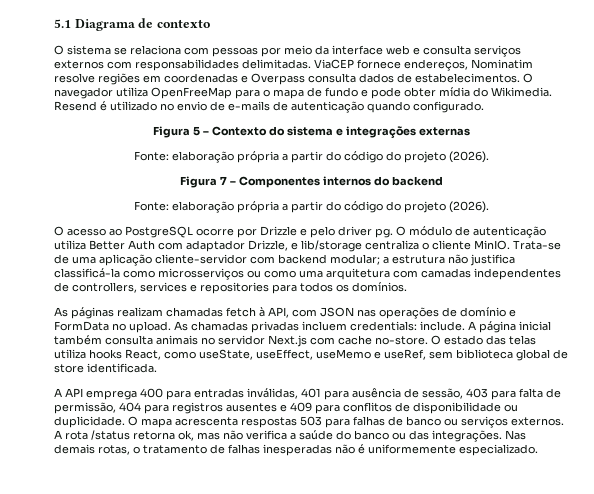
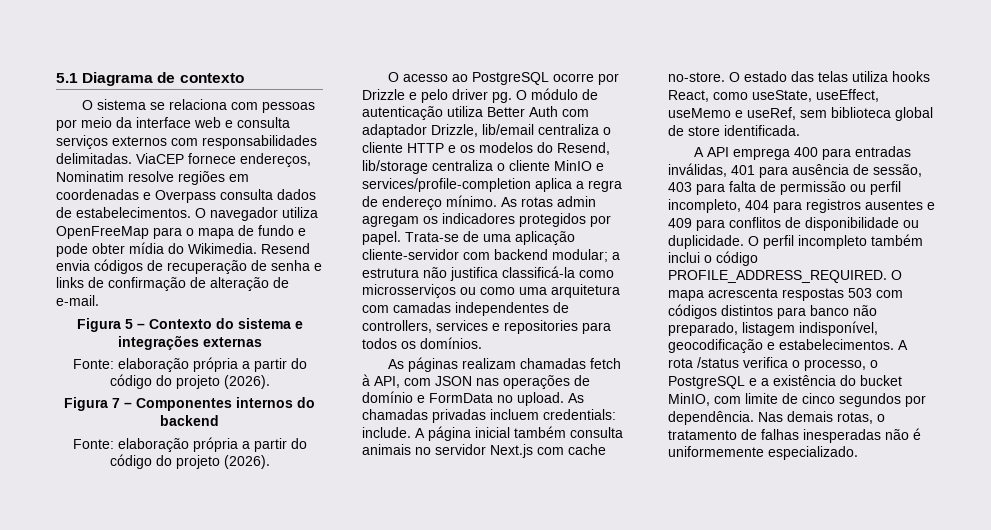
[100,101,484,113] é utilizado no envio de e-mails de autenticação quando configurado. -> [56,259,322,274] [56,277,289,291] [56,295,99,306] envia códigos de recuperação de senha e links de confirmação de alteração de e-mail.
[291,240,510,252] e lib/storage centraliza o cliente MinIO. -> [482,124,611,135] [362,142,610,155] [362,160,604,174] [362,178,622,192] [362,195,596,210] [362,213,611,227] [362,231,401,245] lib/email centraliza o cliente HTTP e os modelos do Resend, lib/storage centraliza o cliente MinIO e services/profile-completion aplica a regra de endereço mínimo. As rotas admin agregam os indicadores protegidos por papel.
[54,402,116,414] permissão, -> [780,181,901,195] [668,199,741,213] permissão ou perfil incompleto,
[141,416,564,428] [54,430,502,442] mapa acrescenta respostas 503 para falhas de banco ou serviços externos. A rota /status retorna ok, mas não verifica a saúde do banco ou das integrações. -> [763,234,923,249] [668,251,758,266] [668,270,902,283] [668,288,903,301] [668,304,877,319] [668,321,878,336] [668,339,908,353] [668,357,878,371] [668,375,902,389] [668,393,926,407] [668,411,754,425] perfil incompleto também inclui o código PROFILE_ADDRESS_REQUIRED. O mapa acrescenta respostas 503 com códigos distintos para banco não preparado, listagem indisponível, geocodificação e estabelecimentos. A rota /status verifica o processo, o PostgreSQL e a existência do bucket MinIO, com limite de cinco segundos por dependência.

